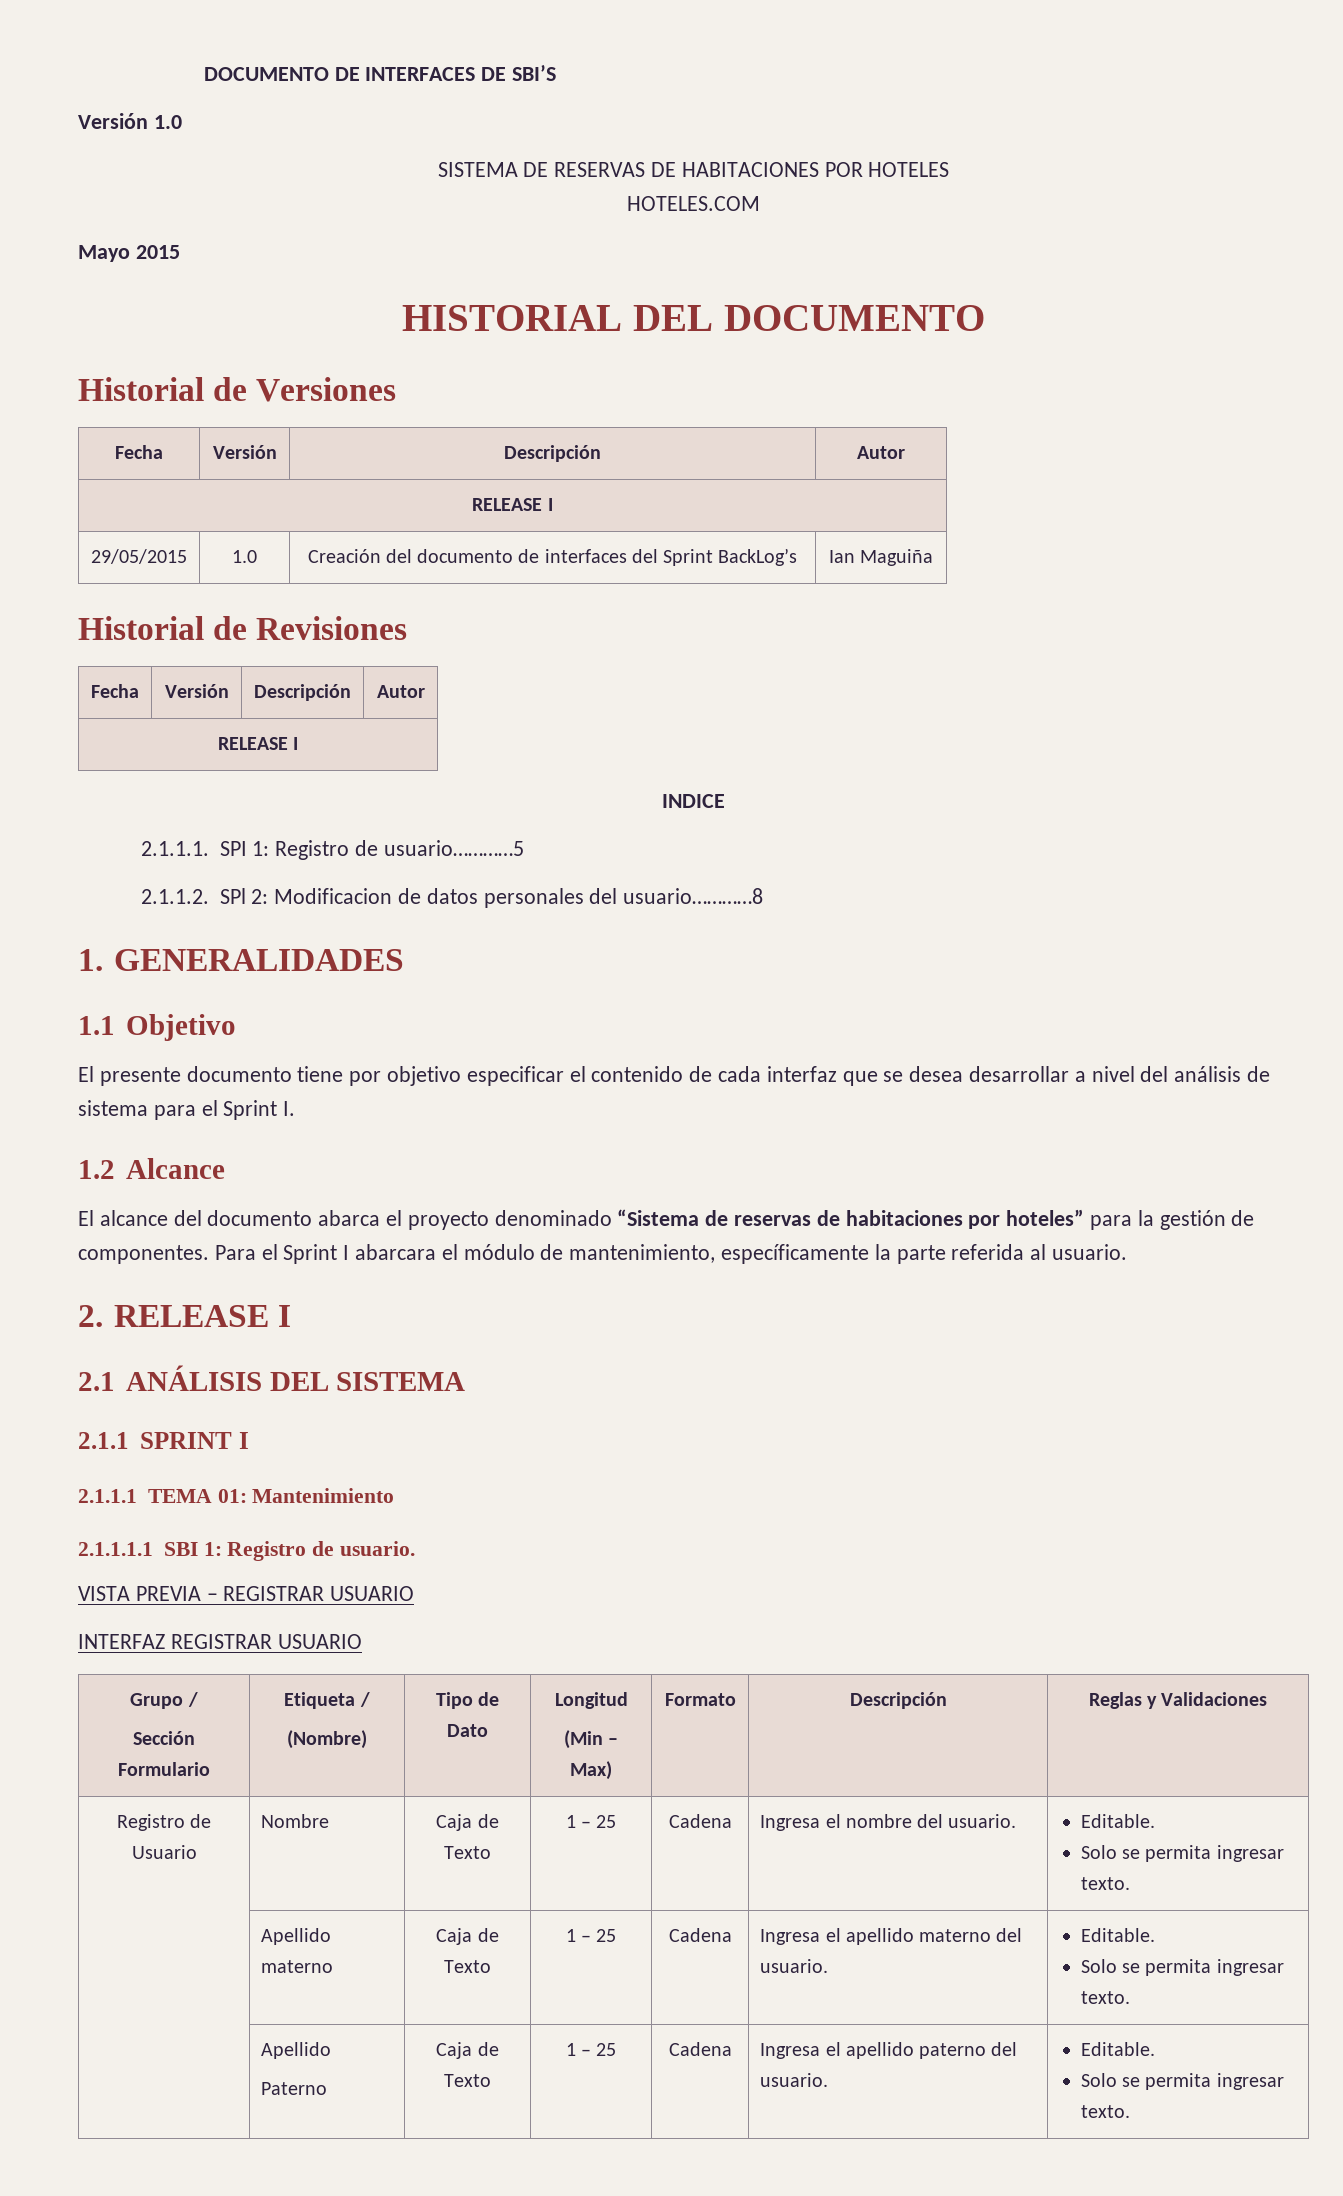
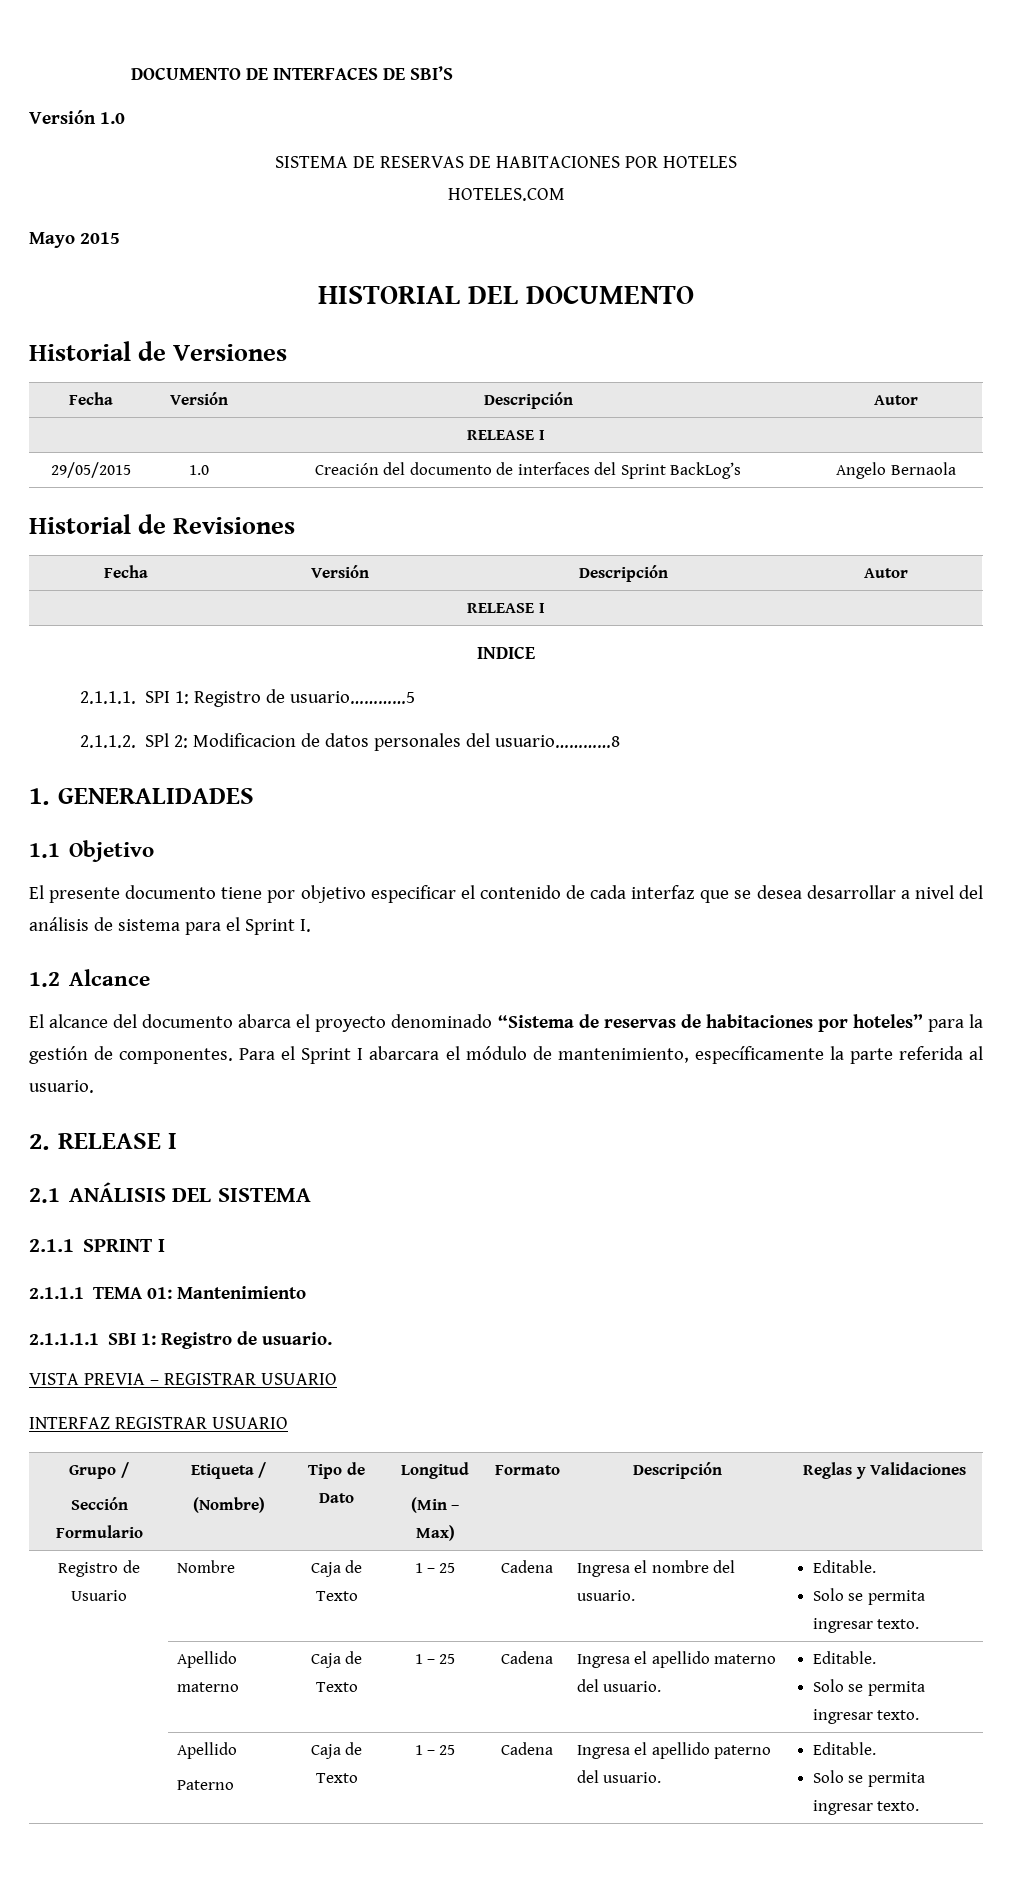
[828,549,934,566] Ian Maguiña -> [836,462,956,479] Angelo Bernaola

